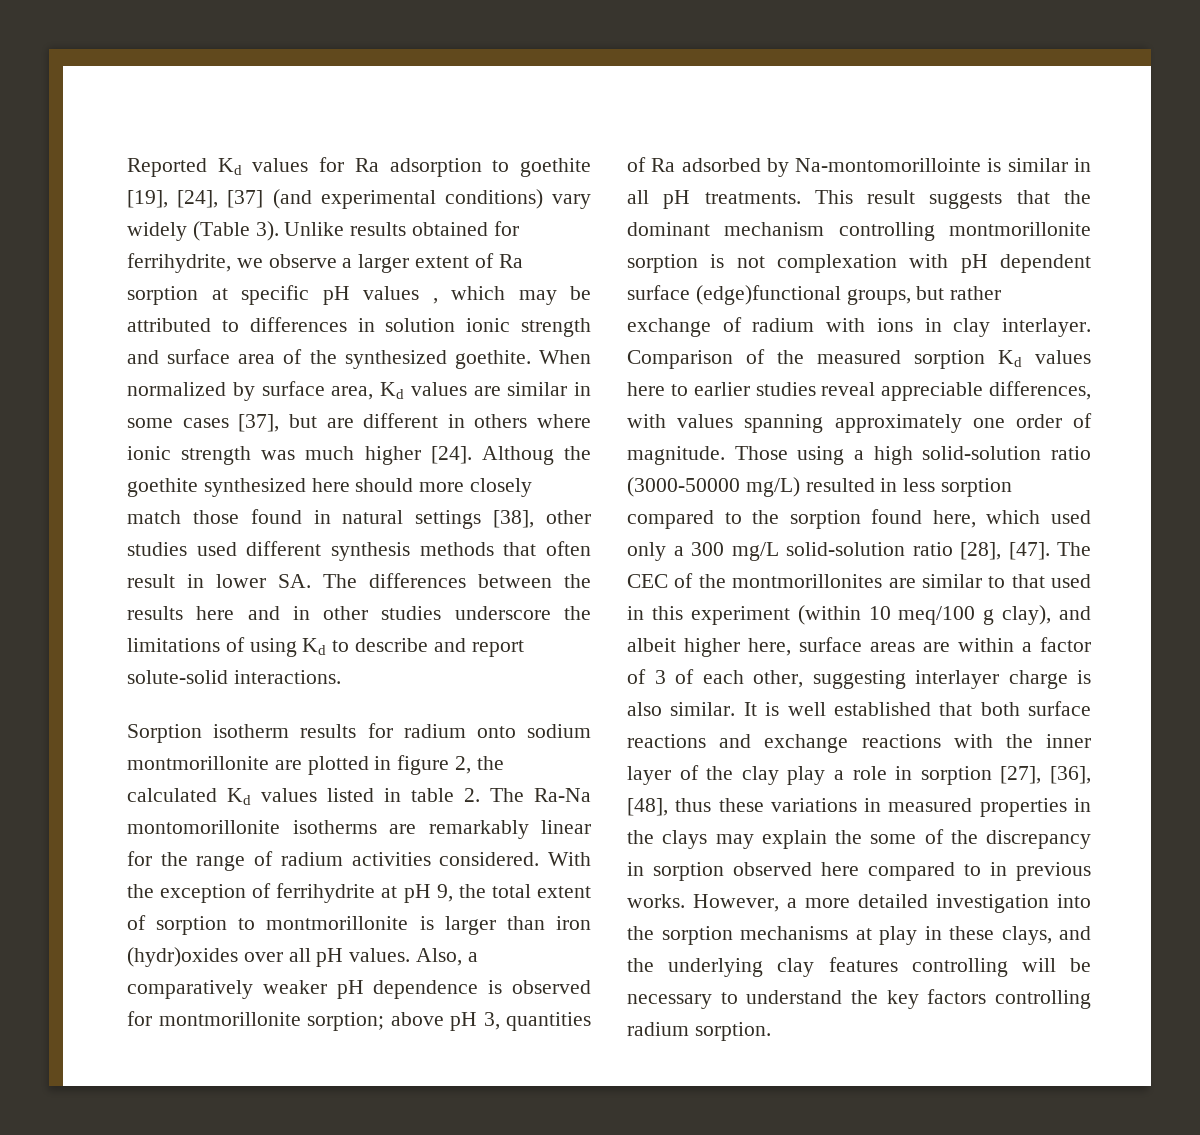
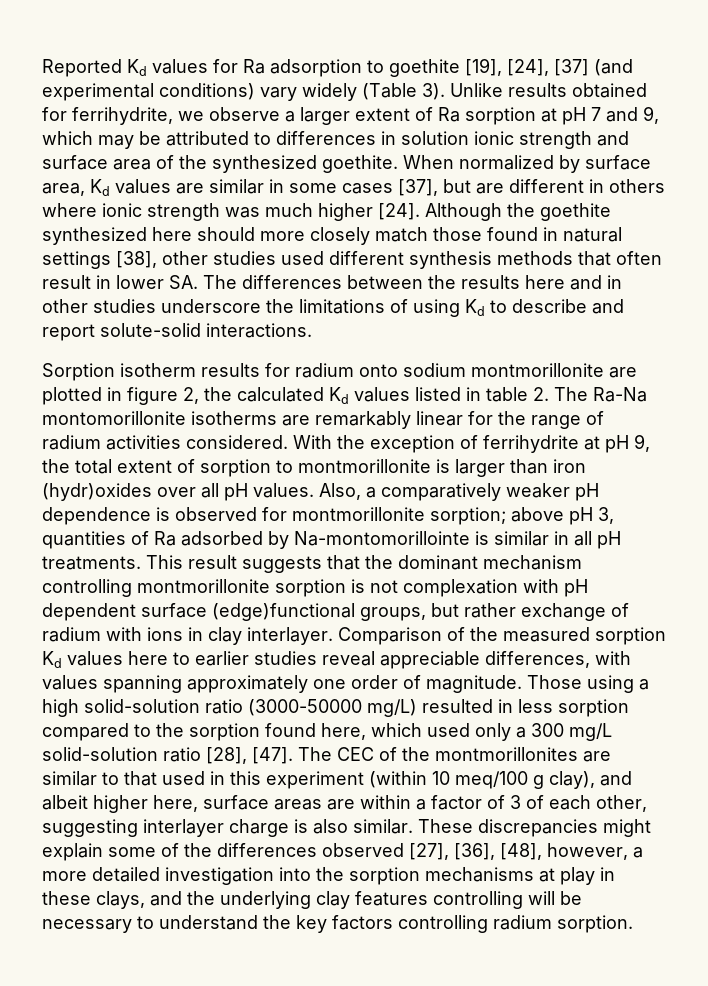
[241,285,438,305] specific pH values , -> [562,106,659,125] pH 7 and 9,
[481,446,554,465] Althoug -> [425,203,502,221] Although
[743,701,1091,716] [627,734,1091,753] [627,765,1091,785] [627,798,1091,817] [627,829,1091,849] [627,862,1091,881] [627,894,779,912] It is well established that both surface reactions and exchange reactions with the inner layer of the clay play a role in sorption [27], [36], [48], thus these variations in measured properties in the clays may explain the some of the discrepancy in sorption observed here compared to in previous works. However, -> [418,819,651,837] [42,843,628,861] These discrepancies might explain some of the differences observed [27], [36], [48], however,

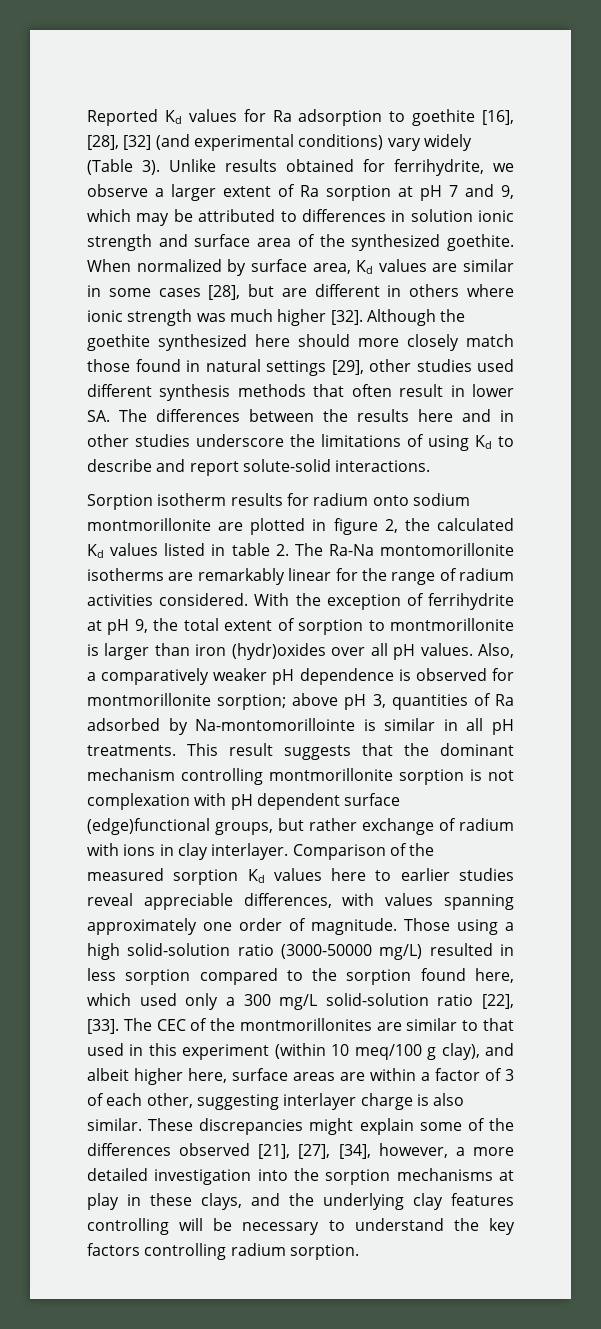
[465,58,589,76] [19], [24], [37] -> [482,110,514,125] [87,135,152,150] [16], [28], [32]
[398,179,438,196] [37], -> [208,285,241,300] [28],
[378,203,420,220] [24]. -> [330,310,363,325] [32].
[116,251,157,268] [38], -> [331,360,364,375] [29],
[206,747,293,764] [28], [47]. -> [482,994,514,1009] [87,1019,119,1034] [22], [33].
[409,843,542,860] [27], [36], [48], -> [258,1144,371,1159] [21], [27], [34],

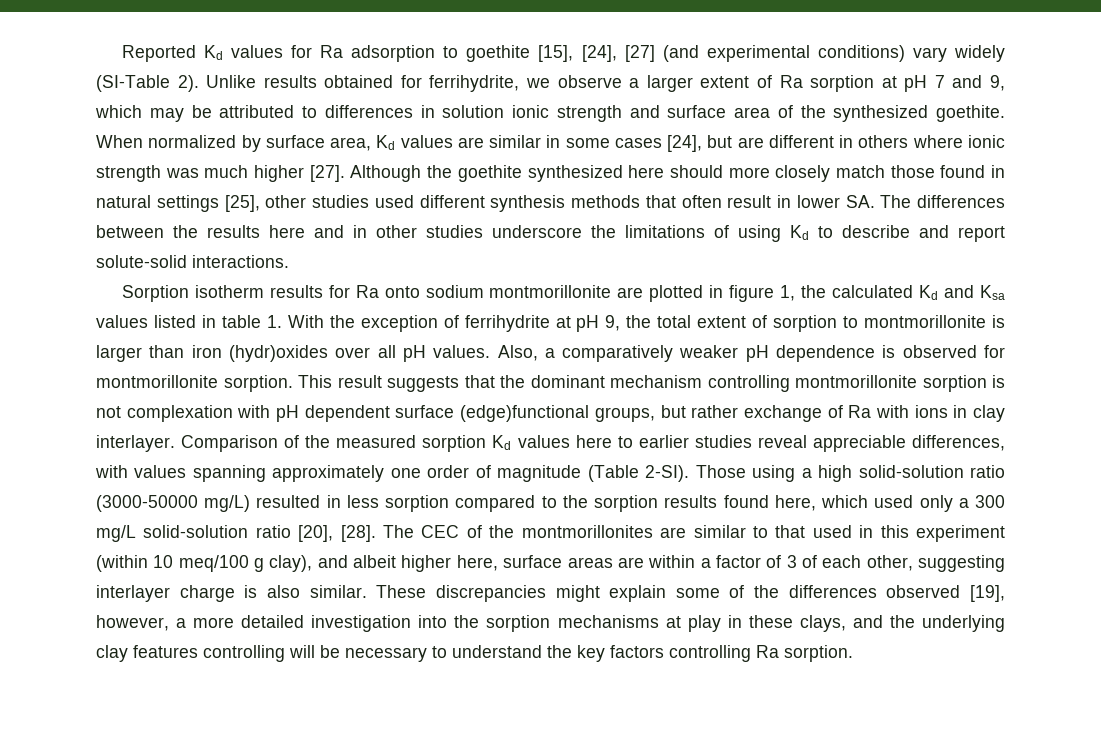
[482,110,514,125] [87,135,152,150] [16], [28], [32] -> [538,45,655,62] [15], [24], [27]
[87,159,160,175] (Table 3). -> [96,75,199,92] (SI-Table 2).
[208,285,241,300] [28], -> [667,135,703,152] [24],
[330,310,363,325] [32]. -> [309,165,345,182] [27].
[331,360,364,375] [29], -> [224,195,260,212] [25],
[313,493,369,506] radium -> [355,285,379,298] Ra
[384,519,398,533] 2, -> [780,285,796,301] 1,
(104, 551) none -> [944,285,1005,300] and Ksa
[275,543,514,556] [87,568,514,585] [87,593,249,606] 2. The Ra-Na montomorillonite isotherms are remarkably linear for the range of radium activities considered. -> [266,315,282,328] 1.
[217,693,515,710] [87,718,514,735] [87,745,176,756] sorption; above pH 3, quantities of Ra adsorbed by Na-montomorillointe is similar in all pH treatments. -> [223,375,293,392] sorption.
[459,818,514,831] radium -> [848,405,872,418] Ra
[311,918,397,935] magnitude. -> [497,465,690,482] magnitude (Table 2-SI).
(412, 977) none -> [664,495,718,508] results
[482,994,514,1009] [87,1019,119,1034] [22], [33]. -> [298,525,376,542] [20], [28].
[258,1144,371,1159] [21], [27], [34], -> [969,585,1005,602] [19],
[230,1243,286,1256] radium -> [756,645,779,658] Ra

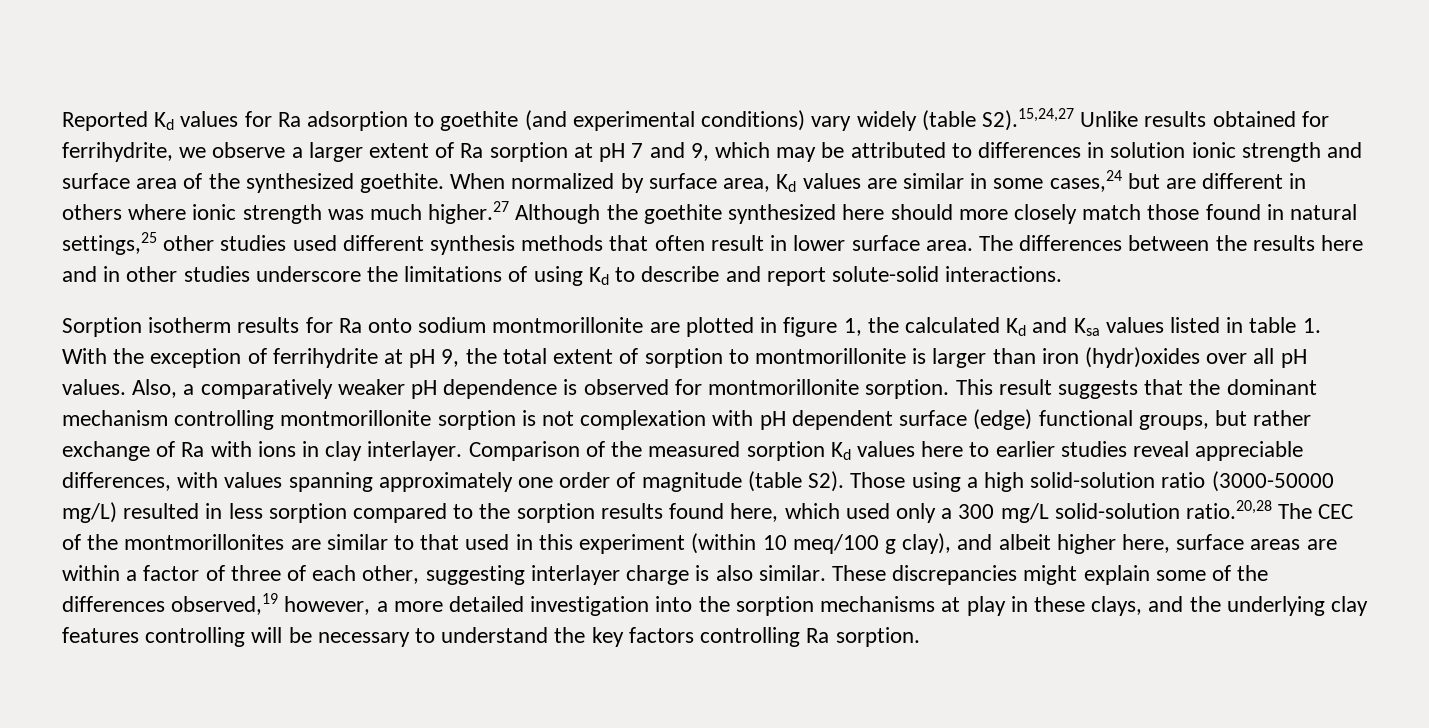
[538,45,655,62] [15], [24], [27] -> (519, 121) none
[96,75,199,92] (SI-Table 2). -> [921,108,1074,131] (table S2).15,24,27
[614,135,703,152] cases [24], -> [1049,170,1122,192] cases,24
[254,165,345,182] higher [27]. -> [428,201,510,224] higher.27
[156,195,260,212] settings [25], -> [62,232,157,255] settings,25
[845,195,875,208] SA. -> [851,235,973,251] surface area.
[460,405,590,422] (edge)functional -> [973,409,1133,430] (edge) functional
[587,465,690,482] (Table 2-SI). -> [747,471,845,492] (table S2).
[255,525,376,542] ratio [20], [28]. -> [1185,500,1272,519] ratio.20,28
[786,555,797,568] 3 -> [230,565,281,581] three
[886,585,1005,602] observed [19], -> [171,593,279,615] observed,19

